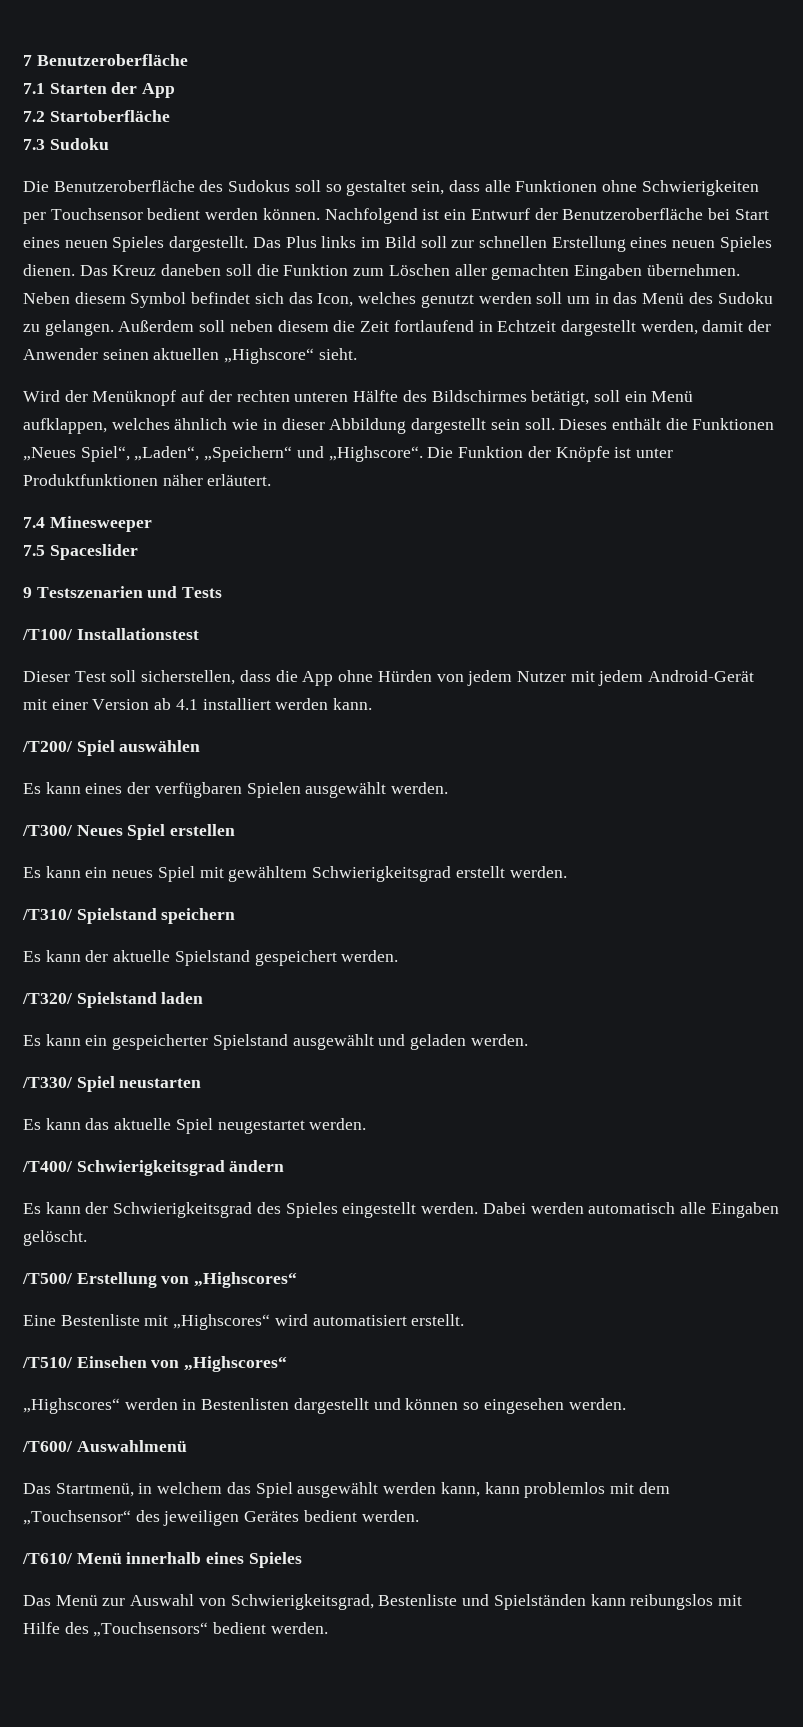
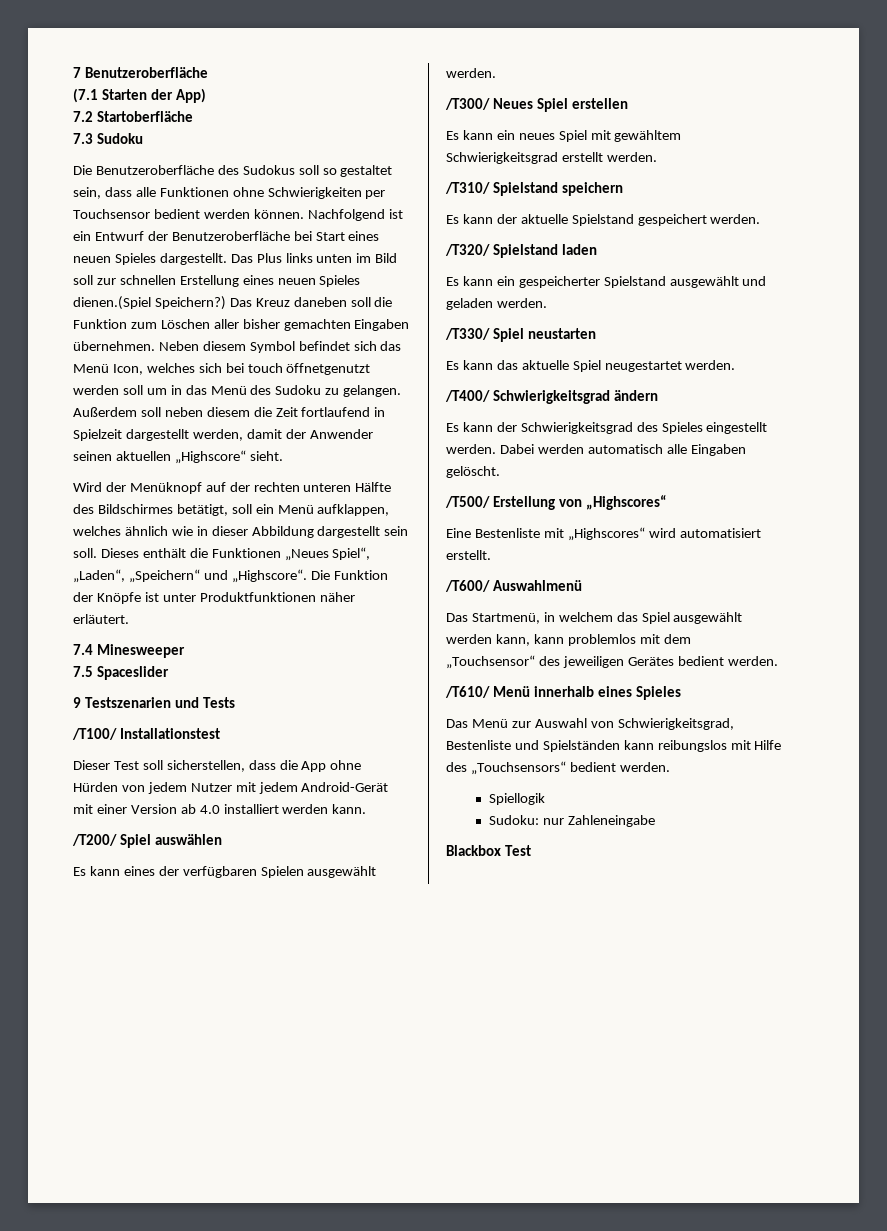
[23,83,45,94] 7.1 -> [73,88,98,103] (7.1
[142,83,176,98] App -> [175,88,206,103] App)
(357, 242) none -> [316,254,353,263] unten
[23,264,75,276] dienen. -> [73,296,226,310] dienen.(Spiel Speichern?)
(487, 270) none -> [242,319,280,329] bisher
(313, 298) none -> [73,364,109,373] Menü
[420,294,474,308] genutzt -> [198,363,371,375] sich bei touch öffnetgenutzt
[497,320,557,332] Echtzeit -> [73,429,122,441] Spielzeit
[175,699,198,710] 4.1 -> [199,805,220,814] 4.0
[22,1356,288,1372] [23,1398,626,1414] // /T510/ Einsehen von „Highscores“ // „Highscores“ werden in Bestenlisten dargestellt und können so eingesehen werden. -> (491, 555) none
(328, 1628) none -> [489,793,546,805] [489,815,656,827] [446,845,531,856] // Spiellogik // Sudoku: nur Zahleneingabe // Blackbox Test

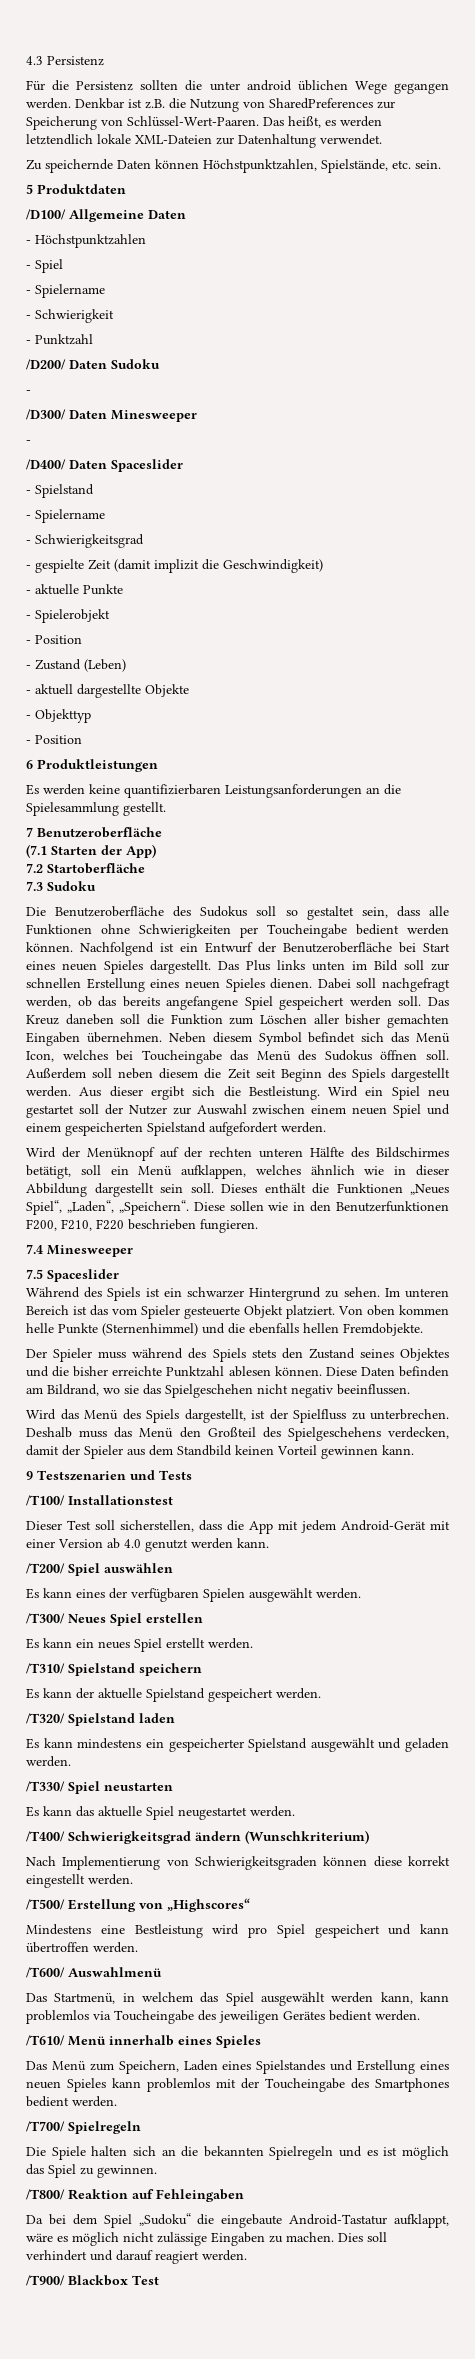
(73, 72) none -> [26,56,104,66] [26,80,449,94] [26,98,395,112] [26,116,382,130] [26,134,382,148] [26,159,441,173] [26,184,126,194] [26,209,186,222] [26,234,146,248] [26,259,63,273] [26,284,105,298] [26,309,114,323] [26,334,93,345] [26,359,160,370] [26,390,31,394] [26,409,197,422] [26,440,31,444] [26,459,183,472] [26,484,94,498] [26,509,105,523] [26,534,144,548] [26,559,323,573] [26,584,123,595] [26,609,110,623] [26,635,82,644] [26,659,126,672] [26,684,189,698] [26,709,91,723] [26,735,82,744] [26,759,158,772] [26,784,401,798] [26,802,166,816] 4.3 Persistenz // Für die Persistenz sollten die unter android üblichen Wege gegangen werden. Denkbar ist z.B. die Nutzung von SharedPreferences zur Speicherung von Schlüssel-Wert-Paaren. Das heißt, es werden letztendlich lokale XML-Dateien zur Datenhaltung verwendet. // Zu speichernde Daten können Höchstpunktzahlen, Spielstände, etc. sein. // 5 Produktdaten // /D100/ Allgemeine Daten // - Höchstpunktzahlen // - Spiel // - Spielername // - Schwierigkeit // - Punktzahl // /D200/ Daten Sudoku // - // /D300/ Daten Minesweeper // - // /D400/ Daten Spaceslider // - Spielstand // - Spielername // - Schwierigkeitsgrad // - gespielte Zeit (damit implizit die Geschwindigkeit) // - aktuelle Punkte // - Spielerobjekt // - Position // - Zustand (Leben) // - aktuell dargestellte Objekte // - Objekttyp // - Position // 6 Produktleistungen // Es werden keine quantifizierbaren Leistungsanforderungen an die Spielesammlung gestellt. //
[73,209,150,219] Touchsensor -> [267,924,347,938] Toucheingabe
[73,296,226,310] dienen.(Spiel Speichern?) -> [270,978,450,992] [26,996,422,1010] dienen. Dabei soll nachgefragt werden, ob das bereits angefangene Spiel gespeichert werden soll.
[198,363,371,375] [73,385,402,397] sich bei touch öffnetgenutzt werden soll um in das Menü des Sudoku zu gelangen. -> [116,1050,449,1064] bei Toucheingabe das Menü des Sudokus öffnen soll.
[301,407,386,417] [73,429,373,441] [73,450,283,464] fortlaufend in Spielzeit dargestellt werden, damit der Anwender seinen aktuellen „Highscore“ sieht. -> [255,1068,450,1082] [26,1086,451,1100] [26,1104,450,1118] [26,1122,326,1136] seit Beginn des Spiels dargestellt werden. Aus dieser ergibt sich die Bestleistung. Wird ein Spiel neu gestartet soll der Nutzer zur Auswahl zwischen einem neuen Spiel und einem gespeicherten Spielstand aufgefordert werden.
[128,569,388,583] [73,592,355,604] [73,614,129,624] [73,644,185,658] [73,666,169,680] „Speichern“ und „Highscore“. Die Funktion der Knöpfe ist unter Produktfunktionen näher erläutert. // 7.4 Minesweeper // 7.5 Spaceslider -> [118,1200,449,1215] [26,1219,258,1233] [26,1244,133,1257] [26,1269,119,1282] [26,1287,449,1301] [26,1305,449,1319] [26,1323,423,1336] [26,1348,449,1362] [26,1366,449,1377] [26,1384,410,1398] [26,1409,449,1423] [26,1427,449,1441] [26,1445,414,1459] „Speichern“. Diese sollen wie in den Benutzerfunktionen F200, F210, F220 beschrieben fungieren. // 7.4 Minesweeper // 7.5 Spaceslider // Während des Spiels ist ein schwarzer Hintergrund zu sehen. Im unteren Bereich ist das vom Spieler gesteuerte Objekt platziert. Von oben kommen helle Punkte (Sternenhimmel) und die ebenfalls hellen Fremdobjekte. // Der Spieler muss während des Spiels stets den Zustand seines Objektes und die bisher erreichte Punktzahl ablesen können. Diese Daten befinden am Bildrand, wo sie das Spielgeschehen nicht negativ beeinflussen. // Wird das Menü des Spiels dargestellt, ist der Spielfluss zu unterbrechen. Deshalb muss das Menü den Großteil des Spielgeschehens verdecken, damit der Spieler aus dem Standbild keinen Vorteil gewinnen kann.
[330,760,362,770] [73,782,232,794] ohne Hürden von jedem Nutzer -> (273, 1527) none
[223,804,279,814] installiert -> [145,1539,188,1552] genutzt
[590,130,682,142] [446,152,558,164] mit gewähltem Schwierigkeitsgrad -> (162, 1645) none
(493, 281) none -> [77,1738,142,1749] mindestens
[446,422,768,434] [446,444,746,456] [446,466,500,478] [445,495,667,510] [446,527,761,541] [446,550,491,560] // Es kann der Schwierigkeitsgrad des Spieles eingestellt werden. Dabei werden automatisch alle Eingaben gelöscht. // /T500/ Erstellung von „Highscores“ // Eine Bestenliste mit „Highscores“ wird automatisiert erstellt. -> [245,1830,369,1844] [26,1856,450,1870] [26,1874,133,1888] [26,1898,250,1912] [26,1924,449,1938] [26,1942,138,1953] (Wunschkriterium) // Nach Implementierung von Schwierigkeitsgraden können diese korrekt eingestellt werden. // /T500/ Erstellung von „Highscores“ // Mindestens eine Bestleistung wird pro Spiel gespeichert und kann übertroffen werden.
[639,634,691,644] [446,655,535,669] mit dem „Touchsensor“ -> [93,2010,194,2024] via Toucheingabe
[511,718,734,730] [446,740,782,752] [446,761,670,775] [489,793,546,805] [489,815,656,827] zur Auswahl von Schwierigkeitsgrad, Bestenliste und Spielständen kann reibungslos mit Hilfe des „Touchsensors“ bedient werden. // Spiellogik // Sudoku: nur Zahleneingabe // -> [89,2060,450,2074] [26,2078,449,2092] [26,2096,117,2107] [26,2121,141,2134] [26,2146,449,2160] [26,2164,157,2178] [26,2189,244,2202] [26,2213,449,2228] [26,2232,387,2246] [26,2250,247,2264] [26,2275,65,2286] zum Speichern, Laden eines Spielstandes und Erstellung eines neuen Spieles kann problemlos mit der Toucheingabe des Smartphones bedient werden. // /T700/ Spielregeln // Die Spiele halten sich an die bekannten Spielregeln und es ist möglich das Spiel zu gewinnen. // /T800/ Reaktion auf Fehleingaben // Da bei dem Spiel „Sudoku“ die eingebaute Android-Tastatur aufklappt, wäre es möglich nicht zulässige Eingaben zu machen. Dies soll verhindert und darauf reagiert werden. // /T900/

